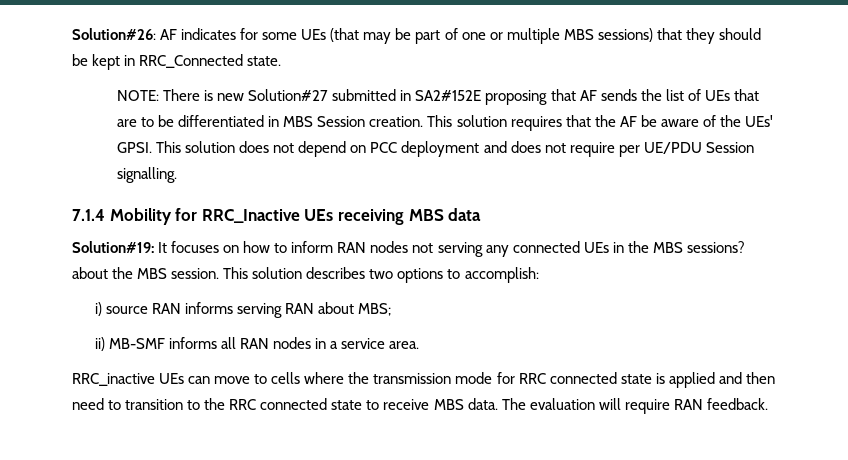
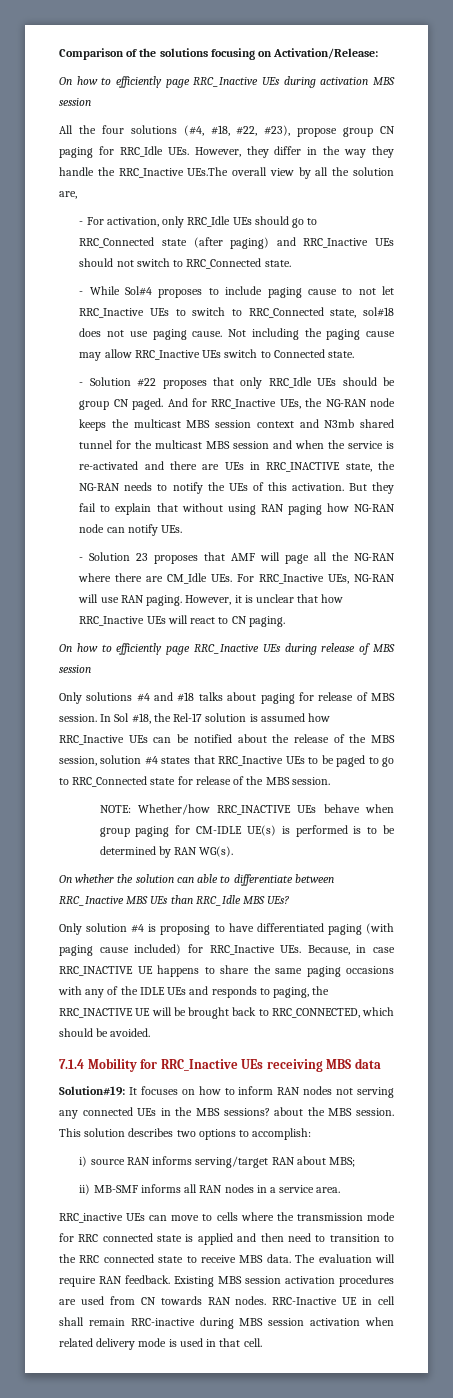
[72,28,761,44] [72,54,282,70] [117,89,759,105] [117,115,773,131] [117,141,754,157] [117,167,178,183] Solution#26: AF indicates for some UEs (that may be part of one or multiple MBS sessions) that they should be kept in RRC_Connected state. // NOTE: There is new Solution#27 submitted in SA2#152E proposing that AF sends the list of UEs that are to be differentiated in MBS Session creation. This solution requires that the AF be aware of the UEs' GPSI. This solution does not depend on PCC deployment and does not require per UE/PDU Session signalling. -> [59,48,379,60] [59,76,395,88] [59,98,91,106] [59,125,395,137] [59,146,394,158] [59,167,394,179] [59,191,77,199] [79,216,318,228] [79,237,394,249] [79,258,291,269] [79,286,394,298] [79,307,394,318] [79,328,395,340] [79,349,354,361] [79,377,395,389] [79,398,395,410] [79,419,394,431] [79,440,394,449] [79,461,395,472] [79,482,394,494] [79,503,395,515] [79,524,183,536] [79,552,396,564] [78,573,395,584] [78,594,344,606] [79,615,285,627] [59,643,396,655] [59,665,91,673] [59,692,396,704] [59,713,331,724] [59,734,395,745] [59,755,394,767] [59,776,330,787] [99,804,394,815] [99,825,395,837] [99,846,234,858] [59,874,334,886] [59,895,290,906] [59,923,394,935] [59,944,395,956] [59,965,394,977] [58,986,330,998] [59,1007,394,1019] [59,1028,151,1037] Comparison of the solutions focusing on Activation/Release: // On how to efficiently page RRC_Inactive UEs during activation MBS session // All the four solutions (#4, #18, #22, #23), propose group CN paging for RRC_Idle UEs. However, they differ in the way they handle the RRC_Inactive UEs.The overall view by all the solution are, // - For activation, only RRC_Idle UEs should go to RRC_Connected state (after paging) and RRC_Inactive UEs should not switch to RRC_Connected state. // - While Sol#4 proposes to include paging cause to not let RRC_Inactive UEs to switch to RRC_Connected state, sol#18 does not use paging cause. Not including the paging cause may allow RRC_Inactive UEs switch to Connected state. // - Solution #22 proposes that only RRC_Idle UEs should be group CN paged. And for RRC_Inactive UEs, the NG-RAN node keeps the multicast MBS session context and N3mb shared tunnel for the multicast MBS session and when the service is re-activated and there are UEs in RRC_INACTIVE state, the NG-RAN needs to notify the UEs of this activation. But they fail to explain that without using RAN paging how NG-RAN node can notify UEs. // - Solution 23 proposes that AMF will page all the NG-RAN where there are CM_Idle UEs. For RRC_Inactive UEs, NG-RAN will use RAN paging. However, it is unclear that how RRC_Inactive UEs will react to CN paging. // On how to efficiently page RRC_Inactive UEs during release of MBS session // Only solutions #4 and #18 talks about paging for release of MBS session. In Sol #18, the Rel-17 solution is assumed how RRC_Inactive UEs can be notified about the release of the MBS session, solution #4 states that RRC_Inactive UEs to be paged to go to RRC_Connected state for release of the MBS session. // NOTE: Whether/how RRC_INACTIVE UEs behave when group paging for CM-IDLE UE(s) is performed is to be determined by RAN WG(s). // On whether the solution can able to differentiate between RRC_Inactive MBS UEs than RRC_Idle MBS UEs? // Only solution #4 is proposing to have differentiated paging (with paging cause included) for RRC_Inactive UEs. Because, in case RRC_INACTIVE UE happens to share the same paging occasions with any of the IDLE UEs and responds to paging, the RRC_INACTIVE UE will be brought back to RRC_CONNECTED, which should be avoided.
[236,303,282,318] serving -> [195,1156,269,1168] serving/target
(768, 404) none -> [174,1275,394,1287] [59,1296,395,1305] [59,1317,394,1329] [59,1338,262,1350] Existing MBS session activation procedures are used from CN towards RAN nodes. RRC-Inactive UE in cell shall remain RRC-inactive during MBS session activation when related delivery mode is used in that cell.

